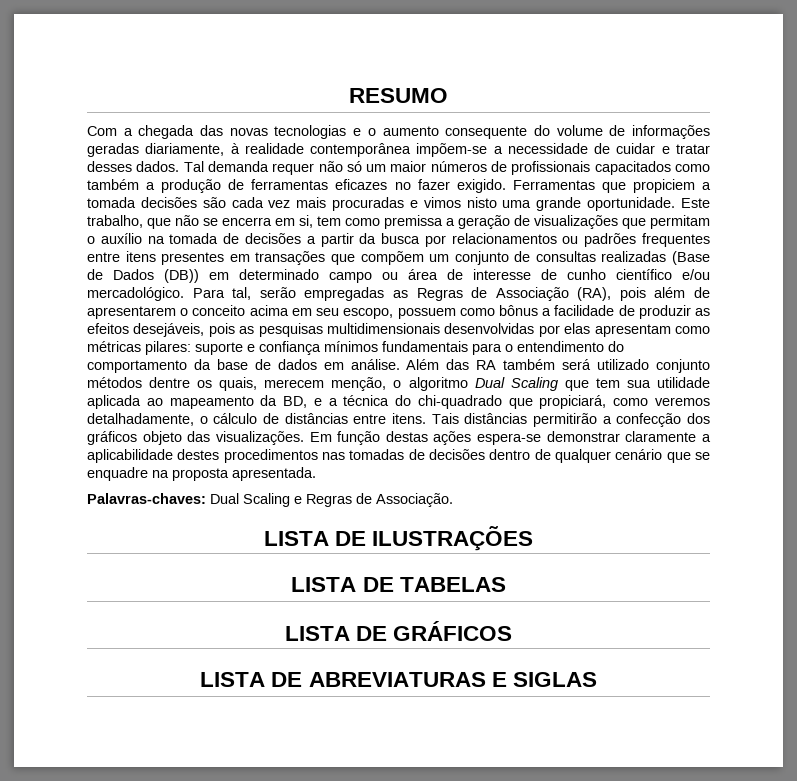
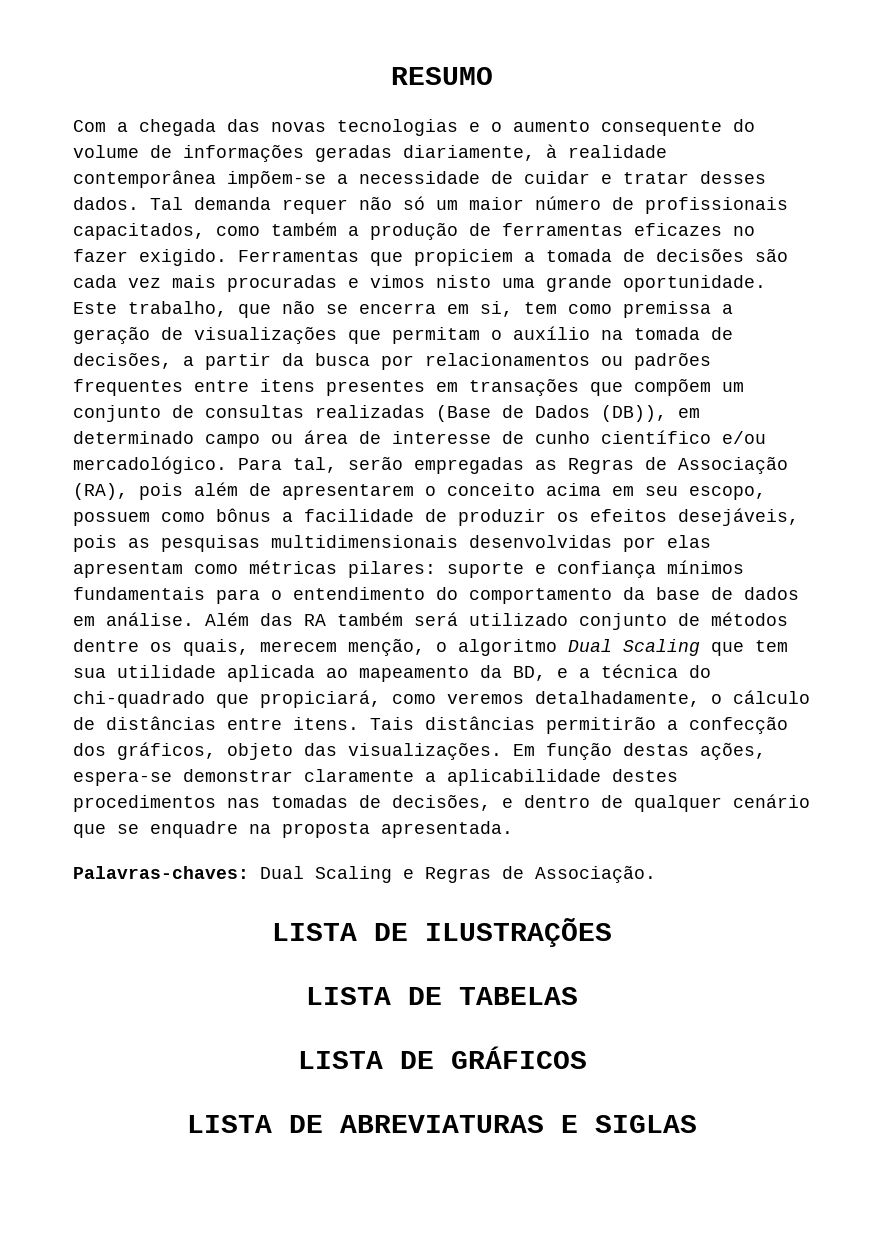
[430,161,487,172] números -> [535,196,601,210] número
[594,161,671,175] capacitados -> [73,223,205,240] capacitados,
(136, 202) none -> [623,249,645,262] de
[244,233,301,244] decisões -> [73,352,172,369] decisões,
[164,269,199,283] (DB)) -> [601,405,667,422] (DB)),
[694,308,710,316] as -> [557,512,579,522] os
(710, 366) none -> [678,613,700,626] de
[87,431,137,445] gráficos -> [117,742,216,760] gráficos,
[433,431,472,445] ações -> [700,742,766,760] ações,
[428,449,485,460] decisões -> [392,794,513,811] decisões, e

